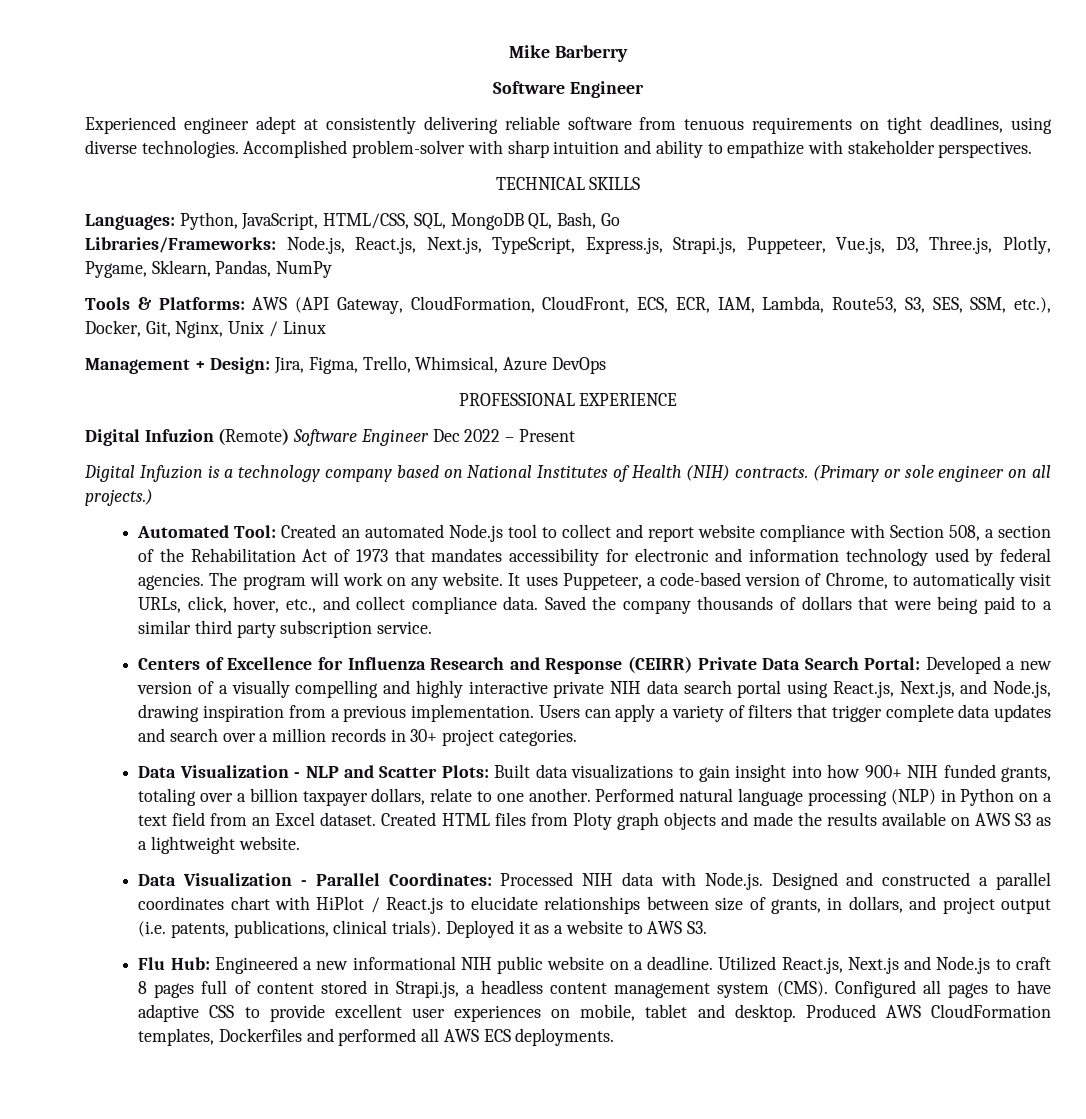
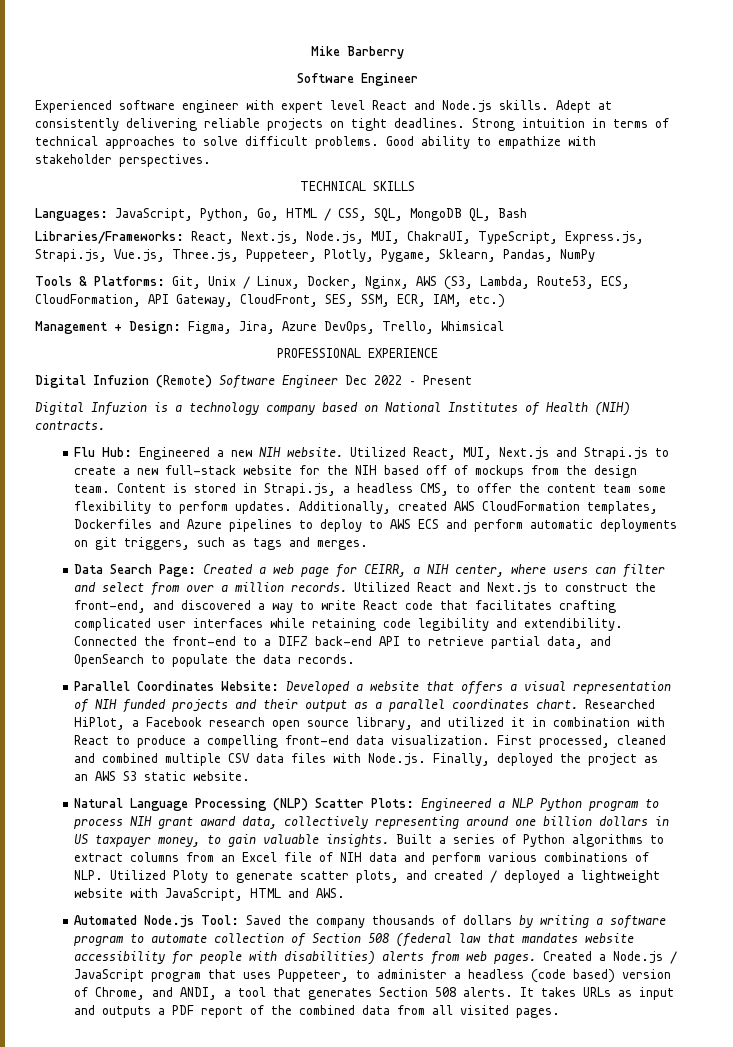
[183,116,1053,134] [85,140,652,158] engineer adept at consistently delivering reliable software from tenuous requirements on tight deadlines, using diverse technologies. Accomplished problem-solver with sharp intuition and -> [119,100,612,113] [35,118,669,131] [35,136,414,149] software engineer with expert level React and Node.js skills. Adept at consistently delivering reliable projects on tight deadlines. Strong intuition in terms of technical approaches to solve difficult problems. Good
[179,212,410,230] Python, JavaScript, HTML/CSS, -> [115,208,367,221] JavaScript, Python, Go, HTML / CSS,
[557,212,620,229] Bash, Go -> [498,208,527,218] Bash
[286,236,993,254] Node.js, React.js, Next.js, TypeScript, Express.js, Strapi.js, Puppeteer, Vue.js, D3, Three.js, -> [191,231,644,244] [35,249,317,262] React, Next.js, Node.js, MUI, ChakraUI, TypeScript, Express.js, Strapi.js, Vue.js, Three.js, Puppeteer,
[252,296,1051,314] [85,320,326,338] [85,356,606,374] AWS (API Gateway, CloudFormation, CloudFront, ECS, ECR, IAM, Lambda, Route53, S3, SES, SSM, etc.), Docker, Git, Nginx, Unix / Linux // Management + Design: Jira, Figma, Trello, Whimsical, Azure DevOps -> [172,276,630,290] [35,294,505,308] [35,321,504,334] Git, Unix / Linux, Docker, Nginx, AWS (S3, Lambda, Route53, ECS, CloudFormation, API Gateway, CloudFront, SES, SSM, ECR, IAM, etc.) // Management + Design: Figma, Jira, Azure DevOps, Trello, Whimsical
[813,465,1051,482] [85,489,153,506] [137,524,1051,542] [138,548,1052,566] [138,572,1052,590] [138,596,539,614] (Primary or sole engineer on all projects.) // Automated Tool: Created an automated Node.js tool to collect and report website compliance with Section 508, a section of the Rehabilitation Act of 1973 that mandates accessibility for electronic and information technology used by federal agencies. The program will work on any website. It uses Puppeteer, a code-based version of Chrome, to automatically visit URLs, click, hover, etc., and collect compliance data. -> [74,447,670,460] [74,465,638,478] [74,483,667,496] [74,501,659,514] [74,519,678,532] [74,537,369,550] [74,564,666,578] [74,582,657,596] [74,600,617,613] [74,618,624,631] [74,636,612,649] [74,654,356,667] [74,681,672,695] [74,699,656,713] [74,717,666,730] [74,735,667,748] [74,753,659,766] [74,771,251,781] [74,798,660,811] [74,816,670,829] [74,834,665,847] [74,852,650,865] [74,870,661,883] [74,888,346,901] [74,915,240,928] // Flu Hub: Engineered a new NIH website. Utilized React, MUI, Next.js and Strapi.js to create a new full-stack website for the NIH based off of mockups from the design team. Content is stored in Strapi.js, a headless CMS, to offer the content team some flexibility to perform updates. Additionally, created AWS CloudFormation templates, Dockerfiles and Azure pipelines to deploy to AWS ECS and perform automatic deployments on git triggers, such as tags and merges. // Data Search Page: Created a web page for CEIRR, a NIH center, where users can filter and select from over a million records. Utilized React and Next.js to construct the front-end, and discovered a way to write React code that facilitates crafting complicated user interfaces while retaining code legibility and extendibility. Connected the front-end to a DIFZ back-end API to retrieve partial data, and OpenSearch to populate the data records. // Parallel Coordinates Website: Developed a website that offers a visual representation of NIH funded projects and their output as a parallel coordinates chart. Researched HiPlot, a Facebook research open source library, and utilized it in combination with React to produce a compelling front-end data visualization. First processed, cleaned and combined multiple CSV data files with Node.js. Finally, deployed the project as an AWS S3 static website. // Natural Language Processing (NLP) Scatter Plots: Engineered a NLP Python program to process NIH grant award data, collectively representing around one billion dollars in US taxpayer money, to gain valuable insights. Built a series of Python algorithms to extract columns from an Excel file of NIH data and perform various combinations of NLP. Utilized Ploty to generate scatter plots, and created / deployed a lightweight website with JavaScript, HTML and AWS. // Automated Node.js Tool:
[858,596,1052,614] [138,620,433,638] [138,656,1052,674] [137,680,1051,698] [138,704,1051,722] [138,728,577,746] [138,764,1051,782] [138,788,1052,806] [138,812,1052,830] [138,836,300,854] [138,872,1051,890] [138,896,1052,914] [138,920,707,938] [138,956,1051,974] [138,980,1052,998] [138,1004,1052,1022] [138,1028,615,1046] that were being paid to a similar third party subscription service. // Centers of Excellence for Influenza Research and Response (CEIRR) Private Data Search Portal: Developed a new version of a visually compelling and highly interactive private NIH data search portal using React.js, Next.js, and Node.js, drawing inspiration from a previous implementation. Users can apply a variety of filters that trigger complete data updates and search over a million records in 30+ project categories. // Data Visualization - NLP and Scatter Plots: Built data visualizations to gain insight into how 900+ NIH funded grants, totaling over a billion taxpayer dollars, relate to one another. Performed natural language processing (NLP) in Python on a text field from an Excel dataset. Created HTML files from Ploty graph objects and made the results available on AWS S3 as a lightweight website. // Data Visualization - Parallel Coordinates: Processed NIH data with Node.js. Designed and constructed a parallel coordinates chart with HiPlot / React.js to elucidate relationships between size of grants, in dollars, and project output (i.e. patents, publications, clinical trials). Deployed it as a website to AWS S3. // Flu Hub: Engineered a new informational NIH public website on a deadline. Utilized React.js, Next.js and Node.js to craft 8 pages full of content stored in Strapi.js, a headless content management system (CMS). Configured all pages to have adaptive CSS to provide excellent user experiences on mobile, tablet and desktop. Produced AWS CloudFormation templates, Dockerfiles and performed all AWS ECS deployments. -> [519,915,667,929] [74,933,635,947] [74,951,678,965] [74,969,672,983] [74,987,675,1000] [74,1005,561,1018] by writing a software program to automate collection of Section 508 (federal law that mandates website accessibility for people with disabilities) alerts from web pages. Created a Node.js / JavaScript program that uses Puppeteer, to administer a headless (code based) version of Chrome, and ANDI, a tool that generates Section 508 alerts. It takes URLs as input and outputs a PDF report of the combined data from all visited pages.

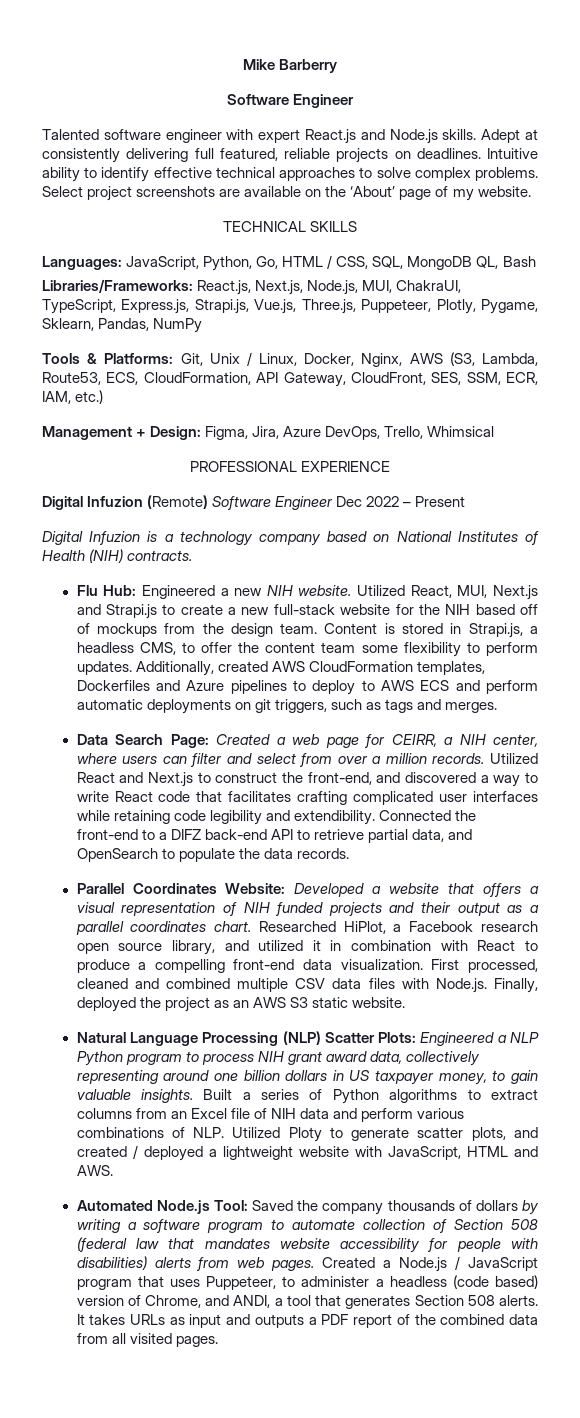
[35,100,112,113] Experienced -> [42,129,99,140] Talented
[330,100,407,110] level React -> [305,129,357,144] React.js
(197, 124) none -> [194,148,278,161] full featured,
[351,118,669,131] [35,136,596,149] [35,154,211,167] tight deadlines. Strong intuition in terms of technical approaches to solve difficult problems. Good ability to empathize with stakeholder perspectives. -> [416,148,538,159] [42,167,538,182] [42,186,531,201] deadlines. Intuitive ability to identify effective technical approaches to solve complex problems. Select project screenshots are available on the ‘About’ page of my website.
[191,231,234,244] React, -> [197,280,252,295] React.js,

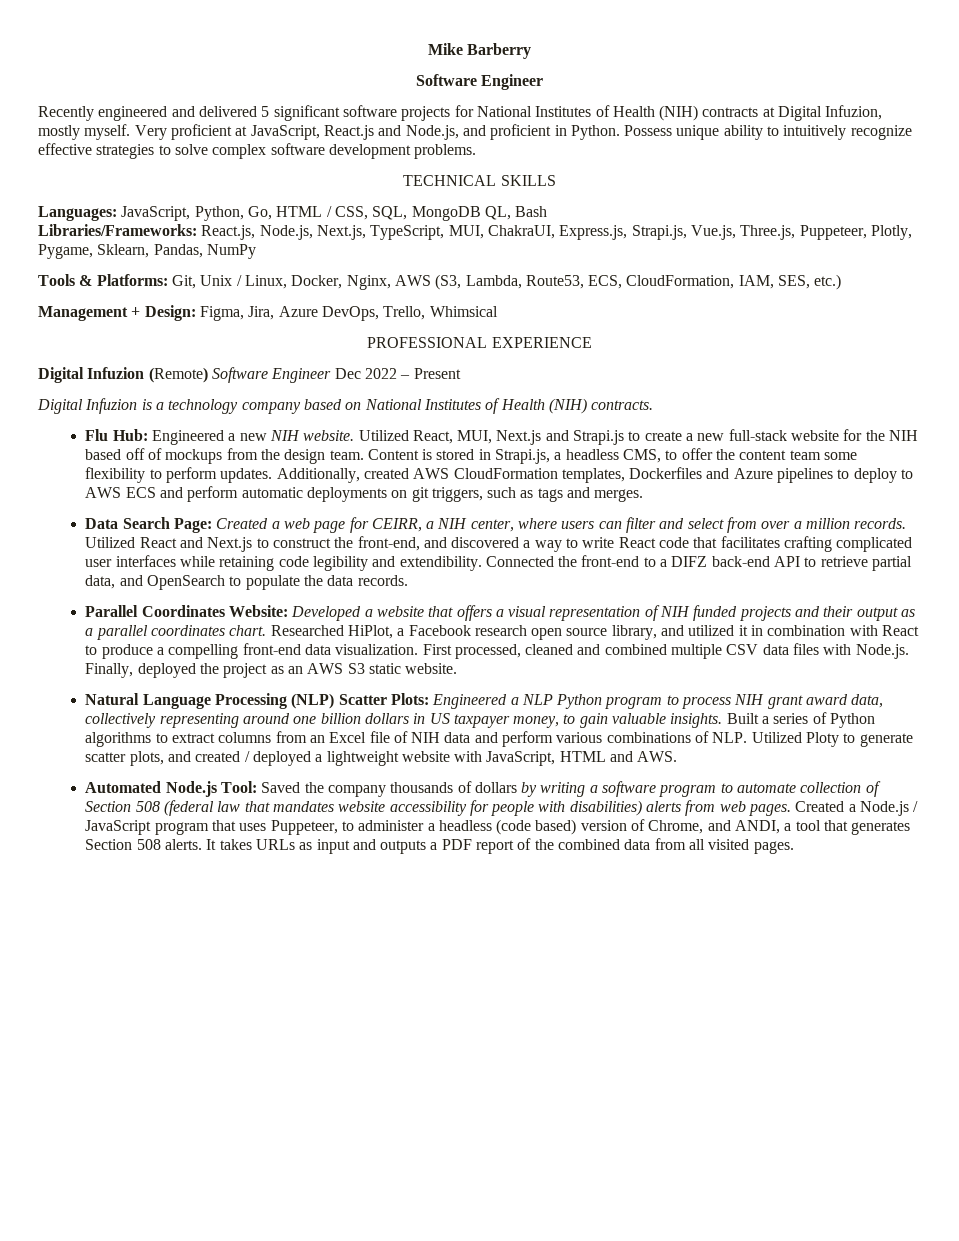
[42,129,539,144] [42,148,538,163] [42,167,356,182] Talented software engineer with expert React.js and Node.js skills. Adept at consistently delivering full featured, reliable projects on deadlines. Intuitive ability to identify effective technical approaches -> [38,105,883,121] [38,124,912,140] [38,143,155,159] Recently engineered and delivered 5 significant software projects for National Institutes of Health (NIH) contracts at Digital Infuzion, mostly myself. Very proficient at JavaScript, React.js and Node.js, and proficient in Python. Possess unique ability to intuitively recognize effective strategies
(471, 174) none -> [270,143,411,159] software development
[42,186,531,201] Select project screenshots are available on the ‘About’ page of my website. -> (477, 151) none
[255,280,359,295] Next.js, Node.js, -> [259,225,445,240] Node.js, Next.js, TypeScript,
[42,299,116,314] TypeScript, -> (555, 232) none
[256,372,538,387] [42,391,71,404] API Gateway, CloudFront, SES, SSM, ECR, IAM, -> [738,275,811,289] IAM, SES,

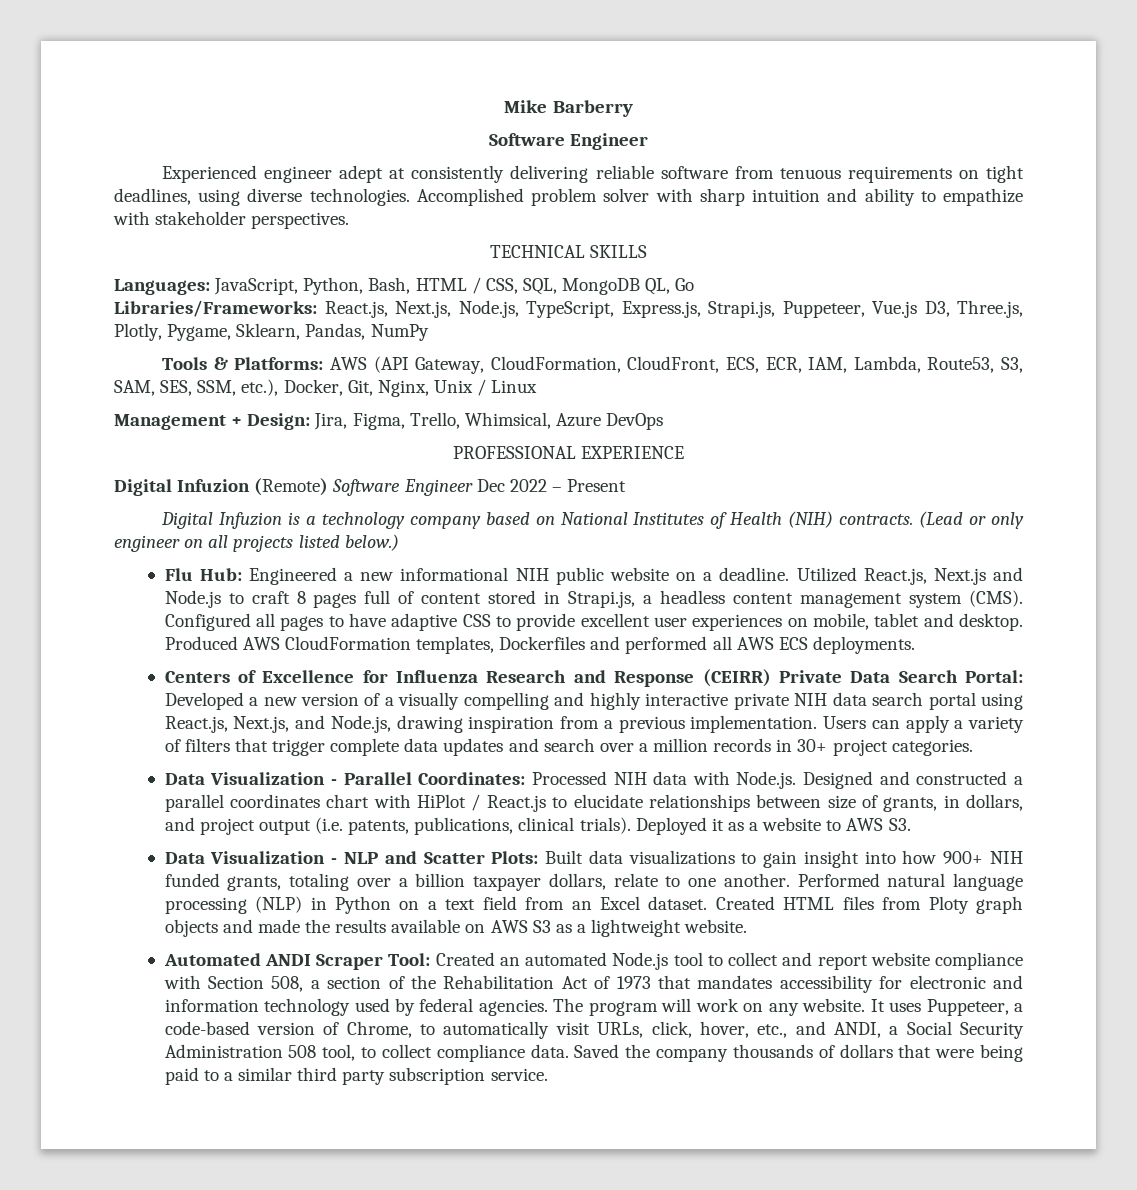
[38,105,883,121] [38,124,912,140] [38,143,477,159] Recently engineered and delivered 5 significant software projects for National Institutes of Health (NIH) contracts at Digital Infuzion, mostly myself. Very proficient at JavaScript, React.js and Node.js, and proficient in Python. Possess unique ability to intuitively recognize effective strategies to solve complex software development problems. -> [162,165,1025,183] [114,188,1024,206] [113,211,350,229] Experienced engineer adept at consistently delivering reliable software from tenuous requirements on tight deadlines, using diverse technologies. Accomplished problem solver with sharp intuition and ability to empathize with stakeholder perspectives.
[247,206,272,220] Go, -> [368,277,411,294] Bash,
[515,206,548,217] Bash -> [675,278,695,291] Go
[259,225,867,240] Node.js, Next.js, TypeScript, MUI, ChakraUI, Express.js, Strapi.js, Vue.js, Three.js, Puppeteer, -> [395,300,1023,318] Next.js, Node.js, TypeScript, Express.js, Strapi.js, Puppeteer, Vue.js D3, Three.js,
[171,274,842,290] [38,305,498,321] Git, Unix / Linux, Docker, Nginx, AWS (S3, Lambda, Route53, ECS, CloudFormation, IAM, SES, etc.) // Management + Design: Figma, Jira, Azure DevOps, Trello, Whimsical -> [329,356,1024,374] [114,379,538,397] [114,412,664,430] AWS (API Gateway, CloudFormation, CloudFront, ECS, ECR, IAM, Lambda, Route53, S3, SAM, SES, SSM, etc.), Docker, Git, Nginx, Unix / Linux // Management + Design: Jira, Figma, Trello, Whimsical, Azure DevOps
(654, 405) none -> [919,511,1024,529] [114,534,399,552] (Lead or only engineer on all projects listed below.)
[269,429,918,445] [85,448,433,464] NIH website. Utilized React, MUI, Next.js and Strapi.js to create a new full-stack website for the NIH based off of mockups from the design team. Content is -> [400,567,1023,585] [164,590,482,608] informational NIH public website on a deadline. Utilized React.js, Next.js and Node.js to craft 8 pages full of content
[623,448,857,463] [85,467,409,483] CMS, to offer the content team some flexibility to perform updates. Additionally, created -> [733,590,1024,608] [164,613,1024,631] [164,636,238,650] content management system (CMS). Configured all pages to have adaptive CSS to provide excellent user experiences on mobile, tablet and desktop. Produced
[733,468,914,483] [85,486,644,502] [85,517,907,533] [85,536,913,552] [85,555,913,571] [85,575,408,590] [85,605,916,621] [85,625,920,640] [85,643,909,659] [85,663,458,678] [85,693,884,709] [85,712,876,728] [85,731,913,747] [85,751,678,766] [85,781,257,797] Azure pipelines to deploy to AWS ECS and perform automatic deployments on git triggers, such as tags and merges. // Data Search Page: Created a web page for CEIRR, a NIH center, where users can filter and select from over a million records. Utilized React and Next.js to construct the front-end, and discovered a way to write React code that facilitates crafting complicated user interfaces while retaining code legibility and extendibility. Connected the front-end to a DIFZ back-end API to retrieve partial data, and OpenSearch to populate the data records. // Parallel Coordinates Website: Developed a website that offers a visual representation of NIH funded projects and their output as a parallel coordinates chart. Researched HiPlot, a Facebook research open source library, and utilized it in combination with React to produce a compelling front-end data visualization. First processed, cleaned and combined multiple CSV data files with Node.js. Finally, deployed the project as an AWS S3 static website. // Natural Language Processing (NLP) Scatter Plots: Engineered a NLP Python program to process NIH grant award data, collectively representing around one billion dollars in US taxpayer money, to gain valuable insights. Built a series of Python algorithms to extract columns from an Excel file of NIH data and perform various combinations of NLP. Utilized Ploty to generate scatter plots, and created / deployed a lightweight website with JavaScript, HTML and AWS. // Automated Node.js Tool: -> [625,636,915,654] [164,669,1023,687] [164,692,1024,710] [164,715,1024,733] [164,738,973,756] [164,771,1023,789] [164,794,1024,812] [164,817,911,835] [164,850,1024,868] [164,873,1024,891] [164,896,1024,914] [164,919,748,937] [163,952,1024,970] [163,975,1024,993] [164,998,1024,1016] [164,1021,1024,1039] [164,1044,569,1062] performed all AWS ECS deployments. // Centers of Excellence for Influenza Research and Response (CEIRR) Private Data Search Portal: Developed a new version of a visually compelling and highly interactive private NIH data search portal using React.js, Next.js, and Node.js, drawing inspiration from a previous implementation. Users can apply a variety of filters that trigger complete data updates and search over a million records in 30+ project categories. // Data Visualization - Parallel Coordinates: Processed NIH data with Node.js. Designed and constructed a parallel coordinates chart with HiPlot / React.js to elucidate relationships between size of grants, in dollars, and project output (i.e. patents, publications, clinical trials). Deployed it as a website to AWS S3. // Data Visualization - NLP and Scatter Plots: Built data visualizations to gain insight into how 900+ NIH funded grants, totaling over a billion taxpayer dollars, relate to one another. Performed natural language processing (NLP) in Python on a text field from an Excel dataset. Created HTML files from Ploty graph objects and made the results available on AWS S3 as a lightweight website. // Automated ANDI Scraper Tool: Created an automated Node.js tool to collect and report website compliance with Section 508, a section of the Rehabilitation Act of 1973 that mandates accessibility for electronic and information technology used by federal agencies. The program will work on any website. It uses Puppeteer, a code-based version of Chrome, to automatically visit URLs, click, hover, etc., and ANDI, a Social Security Administration 508 tool, to collect compliance data.
[521,781,881,797] [85,800,919,816] [85,819,911,835] [85,838,794,854] by writing a software program to automate collection of Section 508 (federal law that mandates website accessibility for people with disabilities) alerts from web pages. Created a Node.js / JavaScript program that uses Puppeteer, to administer a headless (code based) version of Chrome, and ANDI, a tool that generates Section 508 alerts. It takes URLs as input and outputs a PDF report of the combined data from all visited pages. -> [898,1044,1023,1062] [164,1067,548,1085] that were being paid to a similar third party subscription service.

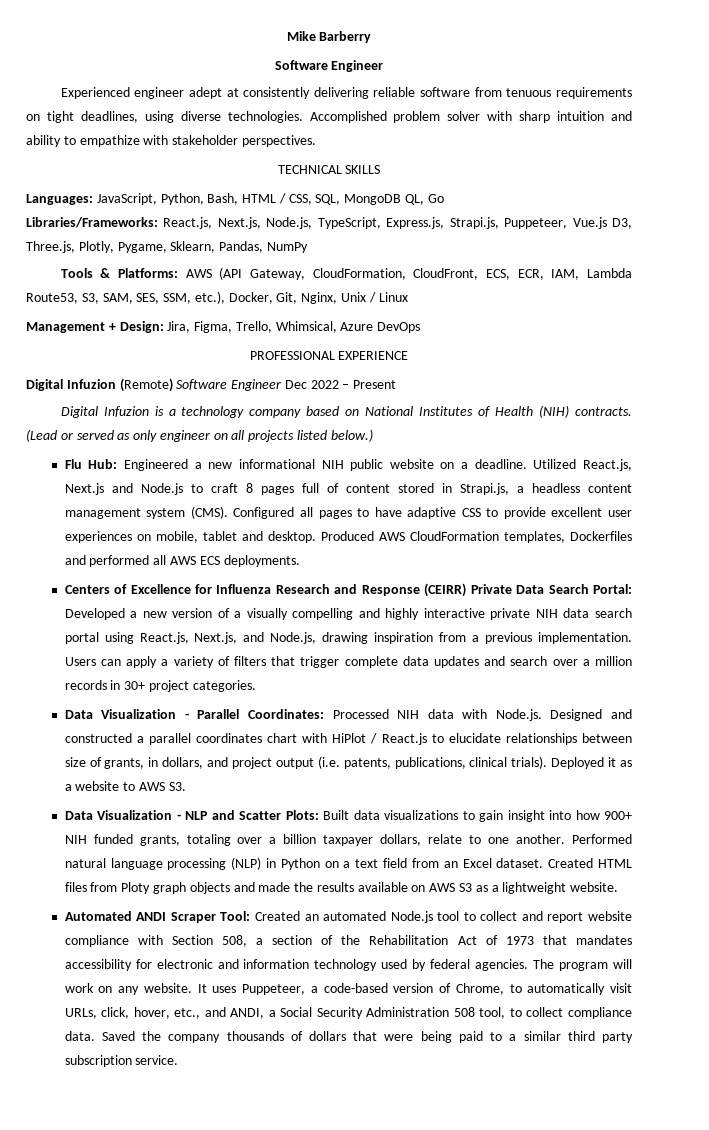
[853,356,921,373] Lambda, -> [587,268,632,278] Lambda
(987, 520) none -> [76,430,131,440] served as

